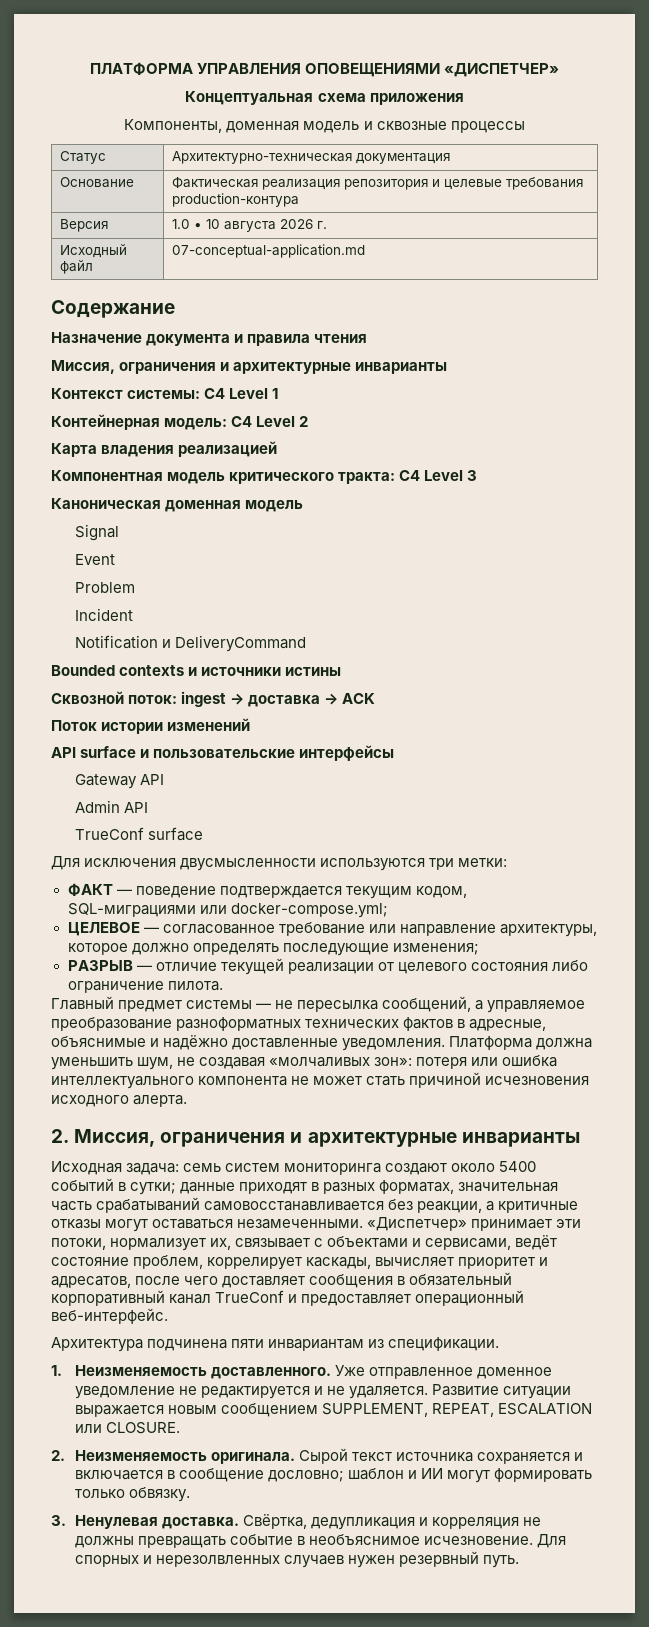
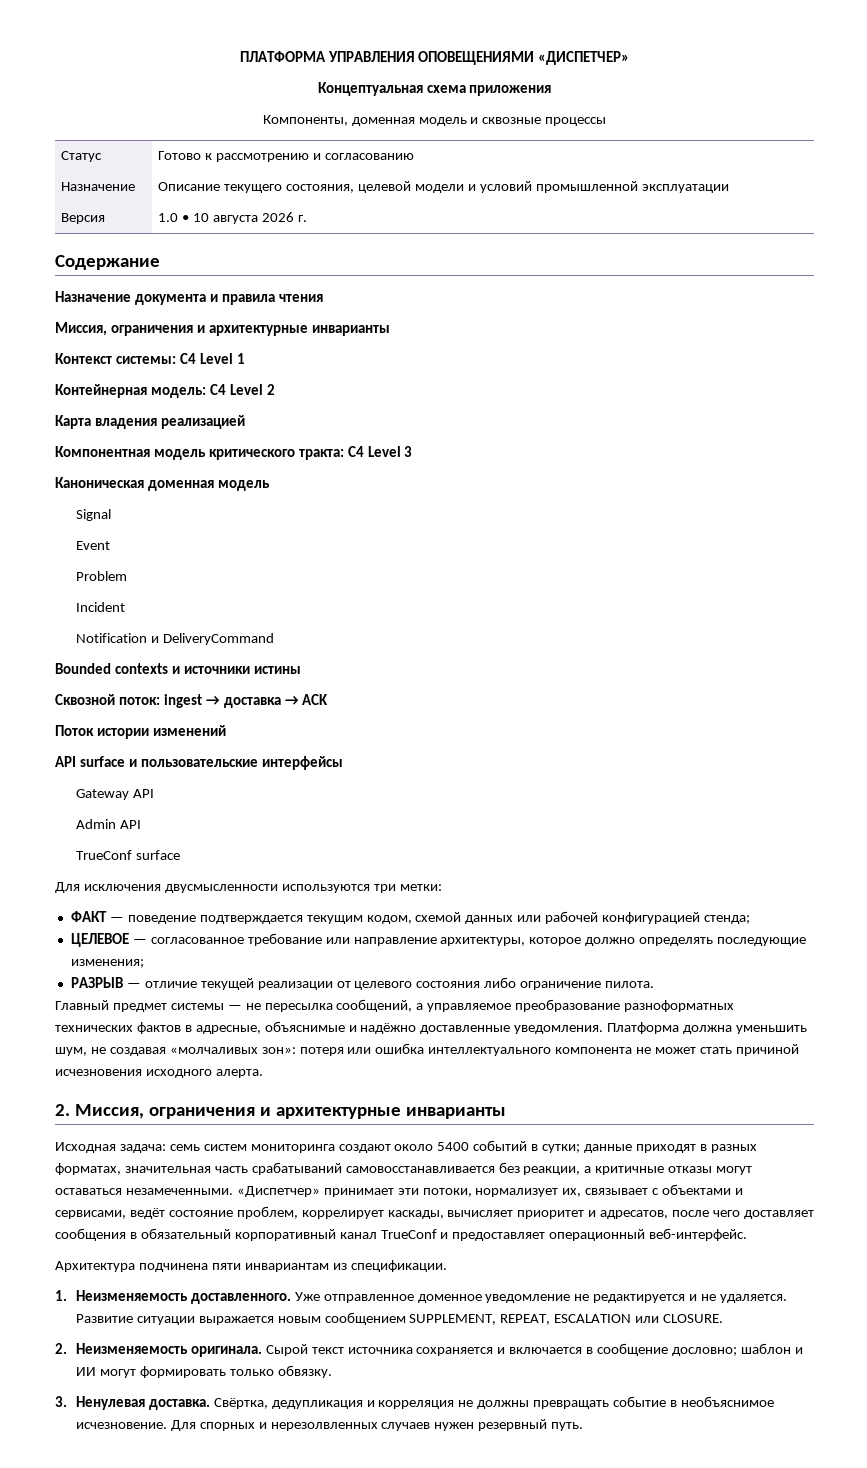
[172,151,451,164] [60,177,135,188] [172,177,584,190] [172,193,300,207] Архитектурно-техническая документация // Основание | Фактическая реализация репозитория и целевые требования production-контура -> [158,151,415,162] [61,182,136,191] [158,181,729,193] Готово к рассмотрению и согласованию // Назначение | Описание текущего состояния, целевой модели и условий промышленной эксплуатации
[60,244,128,258] [60,260,94,274] [172,244,366,258] // Исходный файл | 07-conceptual-application.md -> (308, 218) none
[67,903,388,918] SQL-миграциями или docker-compose.yml; -> [415,911,751,924] схемой данных или рабочей конфигурацией стенда;

